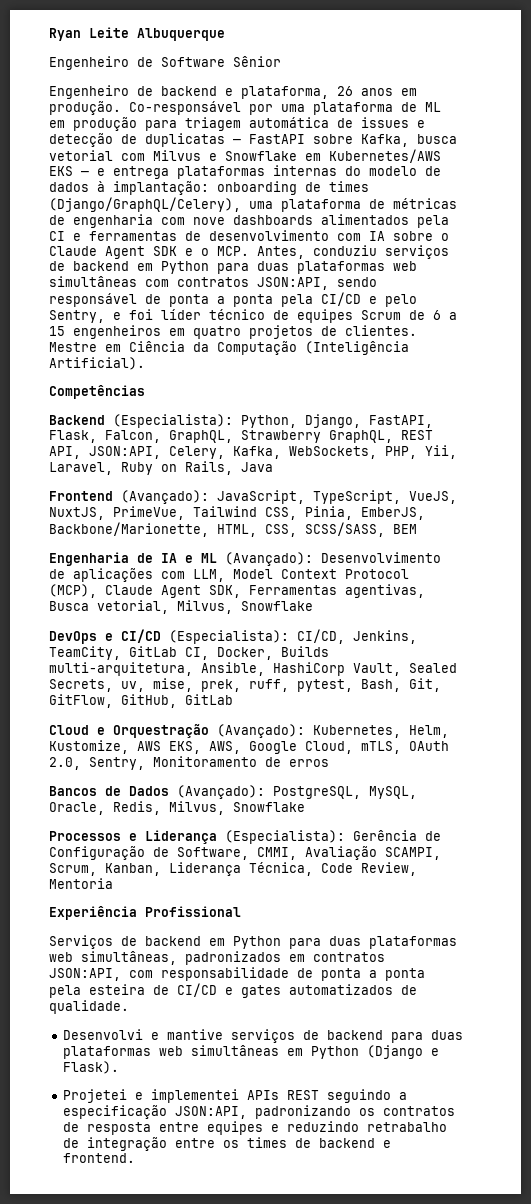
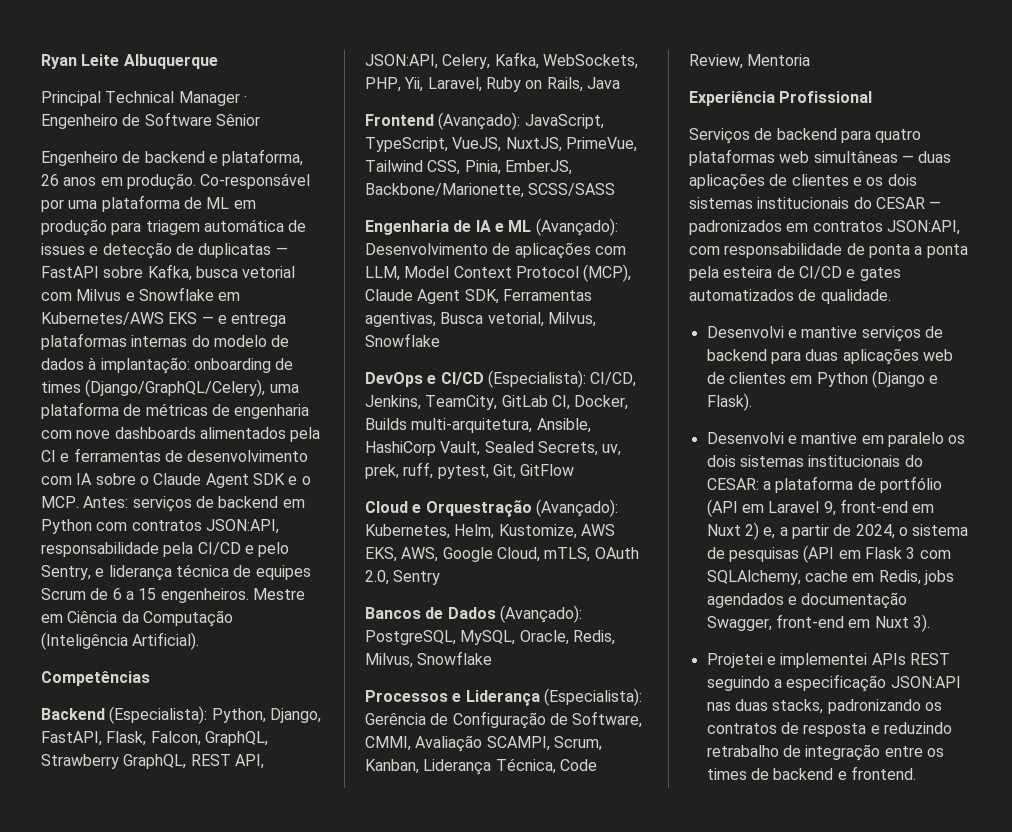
(225, 34) none -> [41,91,247,106] Principal Technical Manager ·
[257,245,377,259] Antes, conduziu -> [83,496,129,508] Antes:
[217,261,417,274] [49,276,377,290] [49,293,273,307] para duas plataformas web simultâneas com contratos JSON:API, sendo responsável de ponta a ponta -> [96,519,279,534] [41,542,159,557] com contratos JSON:API, responsabilidade
[129,309,265,320] foi líder técnico -> [108,564,229,581] liderança técnica
[73,325,417,339] engenheiros em quatro projetos de clientes. -> [160,588,249,603] engenheiros.
[217,522,417,537] HTML, CSS, SCSS/SASS, BEM -> [528,183,616,196] SCSS/SASS
[153,678,193,692] mise, -> (622, 450) none
[361,678,441,692] [49,694,233,708] Bash, Git, GitFlow, GitHub, GitLab -> [492,464,575,479] Git, GitFlow
[89,756,329,770] Sentry, Monitoramento de erros -> [393,570,441,585] Sentry
[209,936,457,949] [49,951,177,965] em Python para duas plataformas web simultâneas, -> [840,129,922,143] [689,149,952,166] [689,173,917,190] [689,197,942,209] para quatro plataformas web simultâneas — duas aplicações de clientes e os dois sistemas institucionais do CESAR —
[62,1045,279,1059] plataformas web simultâneas -> [842,348,953,365] [706,372,786,384] aplicações web de clientes
(119, 1067) none -> [706,432,966,447] [706,455,923,467] [706,476,942,493] [706,499,935,517] [706,522,969,540] [706,545,951,563] [706,570,954,585] [706,592,908,609] [706,614,930,632] // Desenvolvi e mantive em paralelo os dois sistemas institucionais do CESAR: a plataforma de portfólio (API em Laravel 9, front-end em Nuxt 2) e, a partir de 2024, o sistema de pesquisas (API em Flask 3 com SQLAlchemy, cache em Redis, jobs agendados e documentação Swagger, front-end em Nuxt 3).
[174,1106,247,1119] JSON:API, -> [890,676,961,688] [706,699,824,714] JSON:API nas duas stacks,
[158,1121,263,1135] entre equipes -> (867, 730) none

